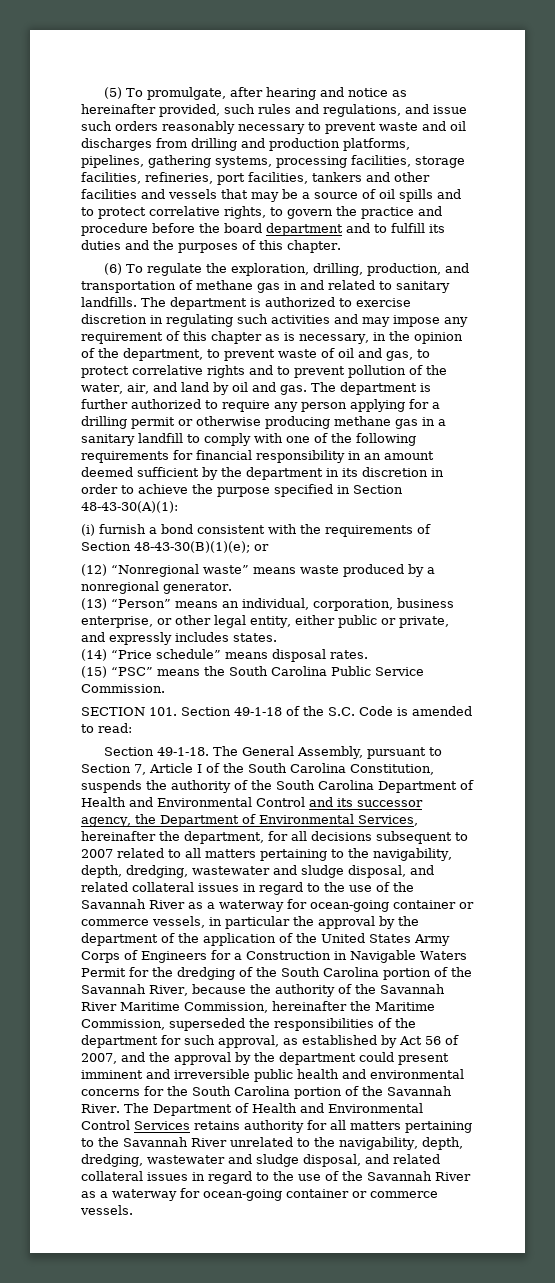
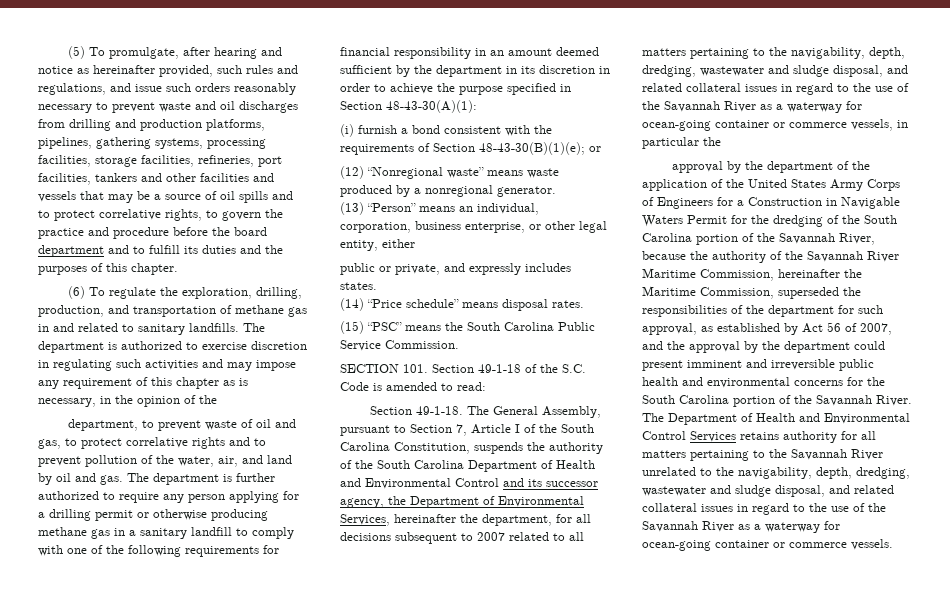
(119, 353) none -> (217, 399) //
(335, 620) none -> (415, 243) //
(314, 921) none -> (721, 141) //

